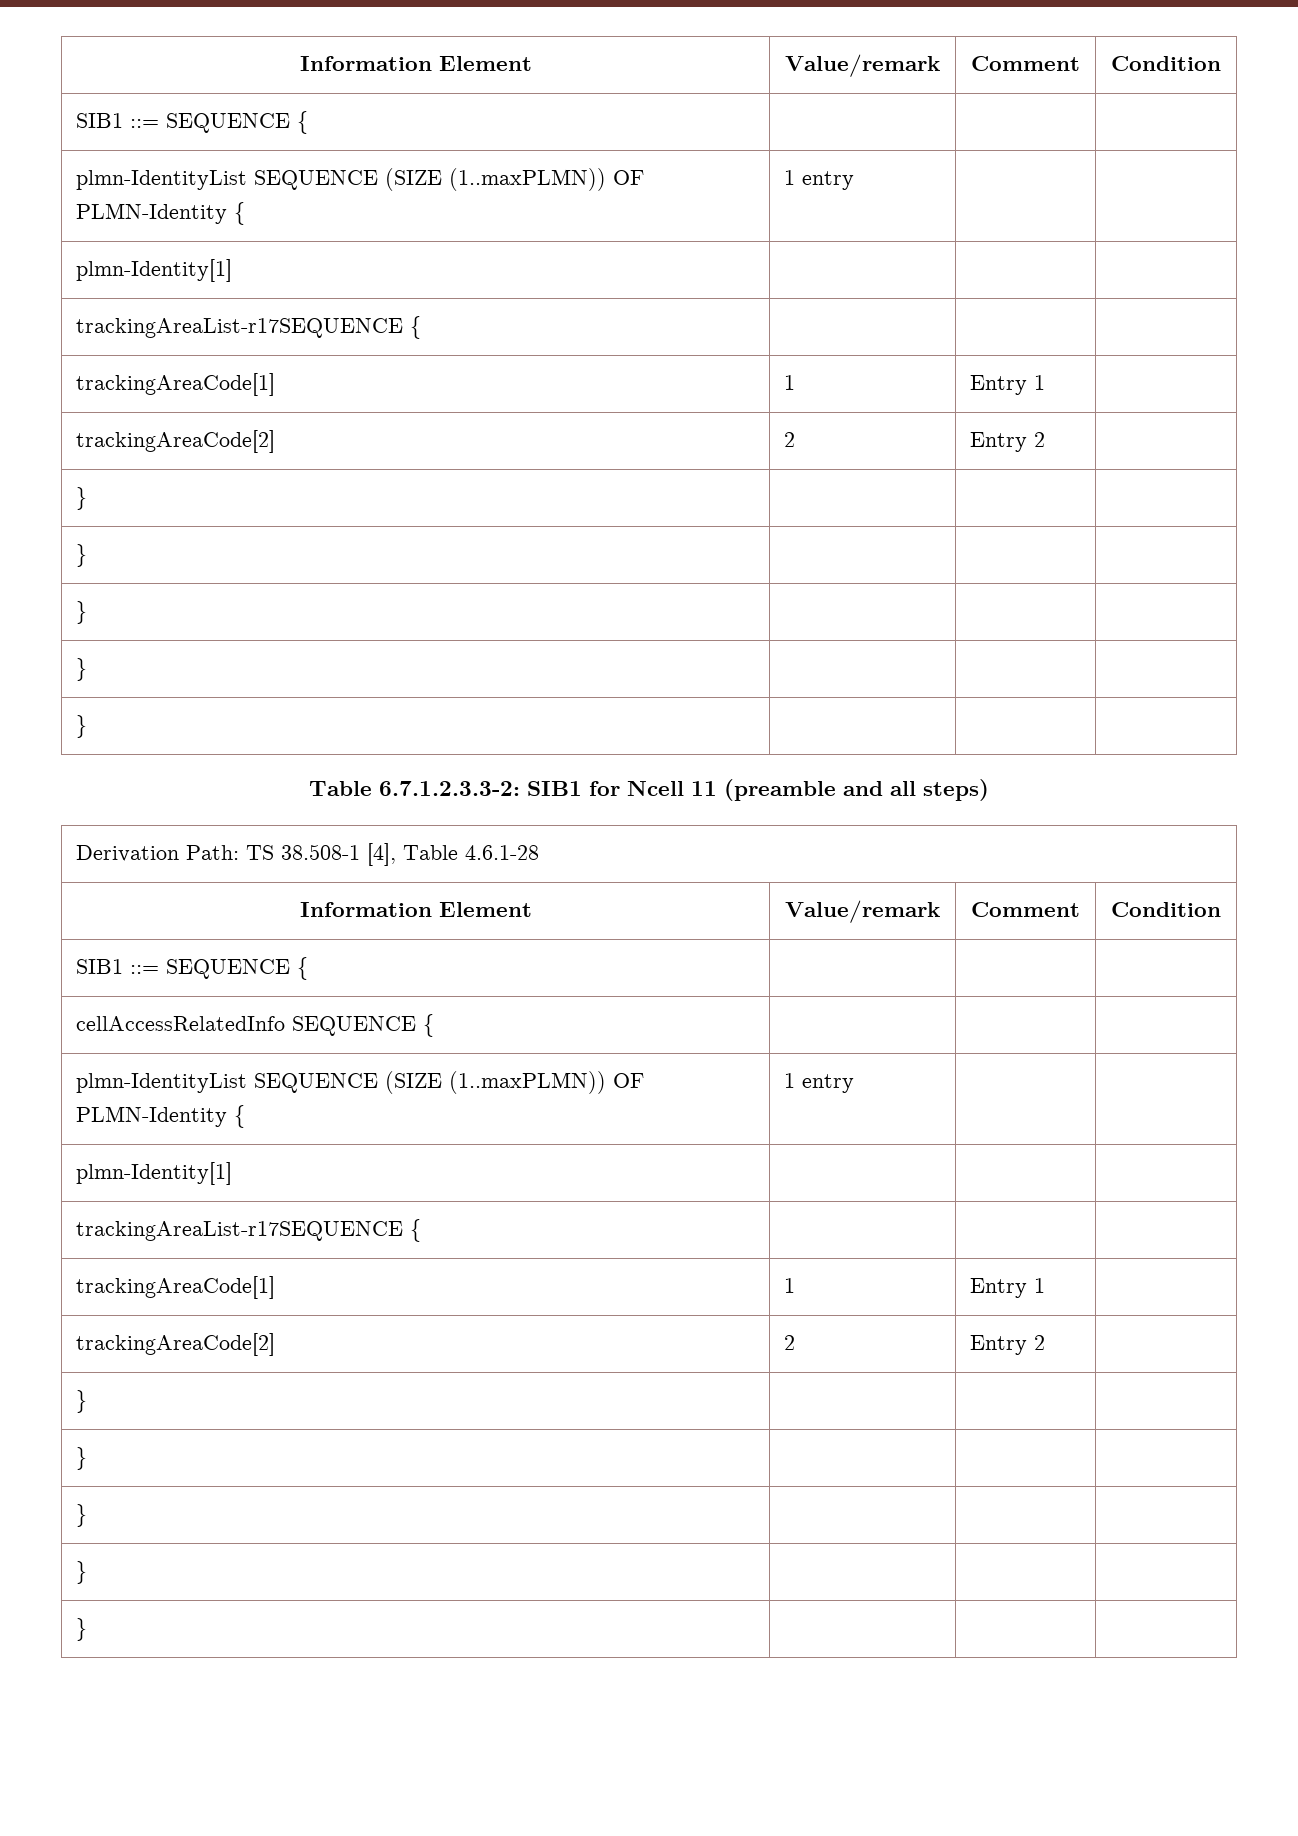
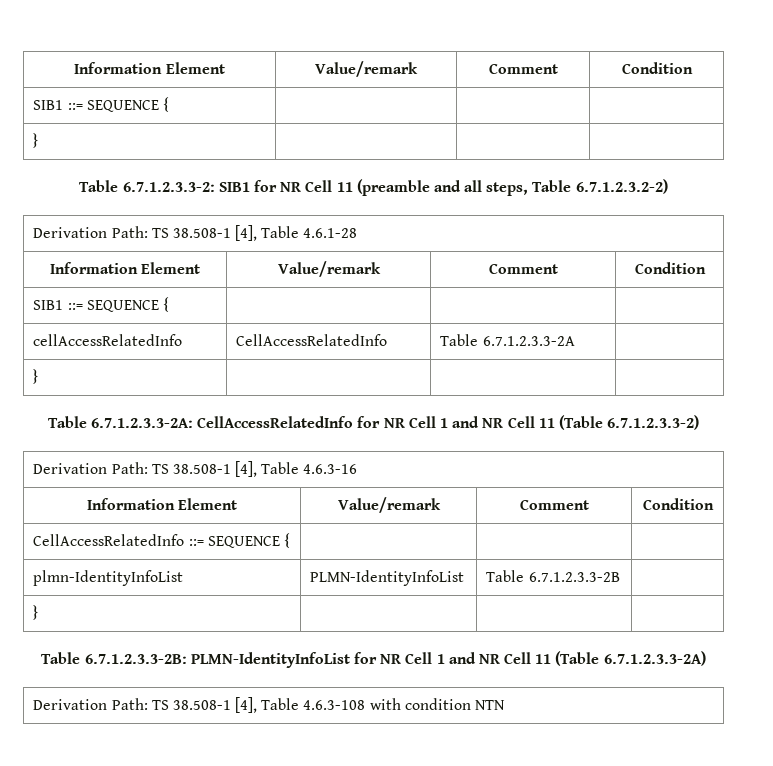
[299,56,532,71] [785,54,940,77] [971,56,1080,71] [1111,56,1221,71] [75,111,308,134] [75,168,644,191] [75,202,245,225] [783,170,854,190] [75,259,232,282] [75,316,421,339] [75,373,275,396] [783,375,795,390] [969,375,1045,395] [75,430,275,453] [783,432,795,447] [969,432,1045,452] [75,487,87,510] [75,544,87,567] [75,601,87,624] [75,658,87,681] Information Element | Value/remark | Comment | Condition // SIB1 ::= SEQUENCE { | | | // plmn-IdentityList SEQUENCE (SIZE (1..maxPLMN)) OF PLMN-Identity { | 1 entry | | // plmn-Identity[1] | | | // trackingAreaList-r17SEQUENCE { | | | // trackingAreaCode[1] | 1 | Entry 1 | // trackingAreaCode[2] | 2 | Entry 2 | // } | | | // } | | | // } | | | // } | | | -> [74,62,225,74] [315,61,418,77] [488,63,558,74] [621,62,693,74] [33,97,169,112] Information Element | Value/remark | Comment | Condition // SIB1 ::= SEQUENCE { | | |
[627,781,684,796] Ncell -> [280,180,333,192] NR Cell
[923,779,989,801] steps) -> [486,179,668,196] steps, Table 6.7.1.2.3.2-2)
[291,1014,434,1037] [75,1071,644,1094] [75,1105,245,1128] [783,1073,854,1093] [75,1162,232,1185] [75,1219,421,1242] [75,1276,275,1299] [783,1278,795,1293] [969,1278,1045,1298] [75,1333,275,1356] [783,1335,795,1350] [969,1335,1045,1355] [75,1390,87,1413] [75,1447,87,1470] [75,1504,87,1527] [75,1561,87,1584] [75,1618,87,1641] SEQUENCE { | | | // plmn-IdentityList SEQUENCE (SIZE (1..maxPLMN)) OF PLMN-Identity { | 1 entry | | // plmn-Identity[1] | | | // trackingAreaList-r17SEQUENCE { | | | // trackingAreaCode[1] | 1 | Entry 1 | // trackingAreaCode[2] | 2 | Entry 2 | // } | | | // } | | | // } | | | // } | | | // } | | | -> [236,334,388,346] [440,334,575,346] [33,369,39,384] [47,415,700,430] [33,461,358,477] [86,498,238,510] [337,497,441,513] [519,499,589,510] [642,498,714,510] [33,533,290,548] [33,570,184,586] [310,570,465,586] [486,570,620,582] [33,605,39,620] [41,651,706,668] [33,697,506,713] | CellAccessRelatedInfo | Table 6.7.1.2.3.3-2A | // } | | | // Table 6.7.1.2.3.3-2A: CellAccessRelatedInfo for NR Cell 1 and NR Cell 11 (Table 6.7.1.2.3.3-2) // Derivation Path: TS 38.508-1 [4], Table 4.6.3-16 // Information Element | Value/remark | Comment | Condition // CellAccessRelatedInfo ::= SEQUENCE { | | | // plmn-IdentityInfoList | PLMN-IdentityInfoList | Table 6.7.1.2.3.3-2B | // } | | | // Table 6.7.1.2.3.3-2B: PLMN-IdentityInfoList for NR Cell 1 and NR Cell 11 (Table 6.7.1.2.3.3-2A) // Derivation Path: TS 38.508-1 [4], Table 4.6.3-108 with condition NTN

